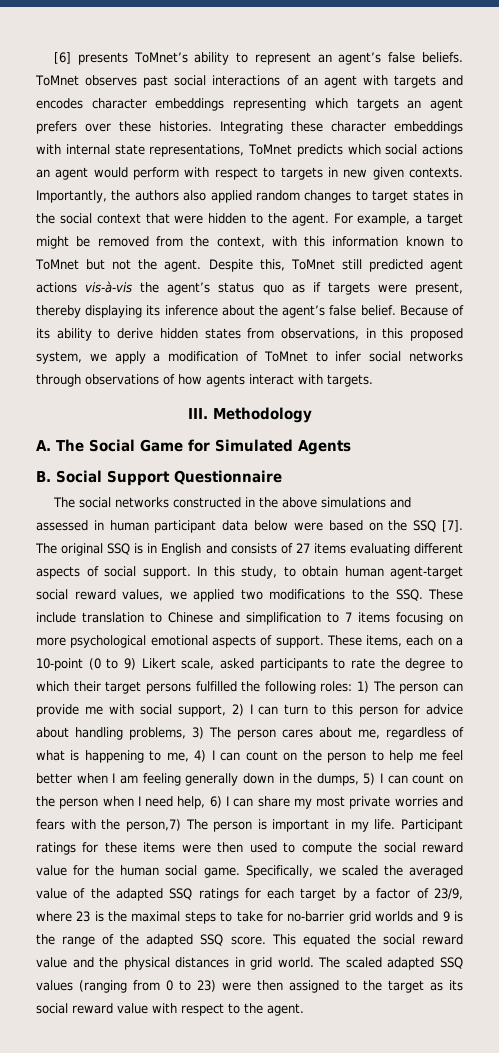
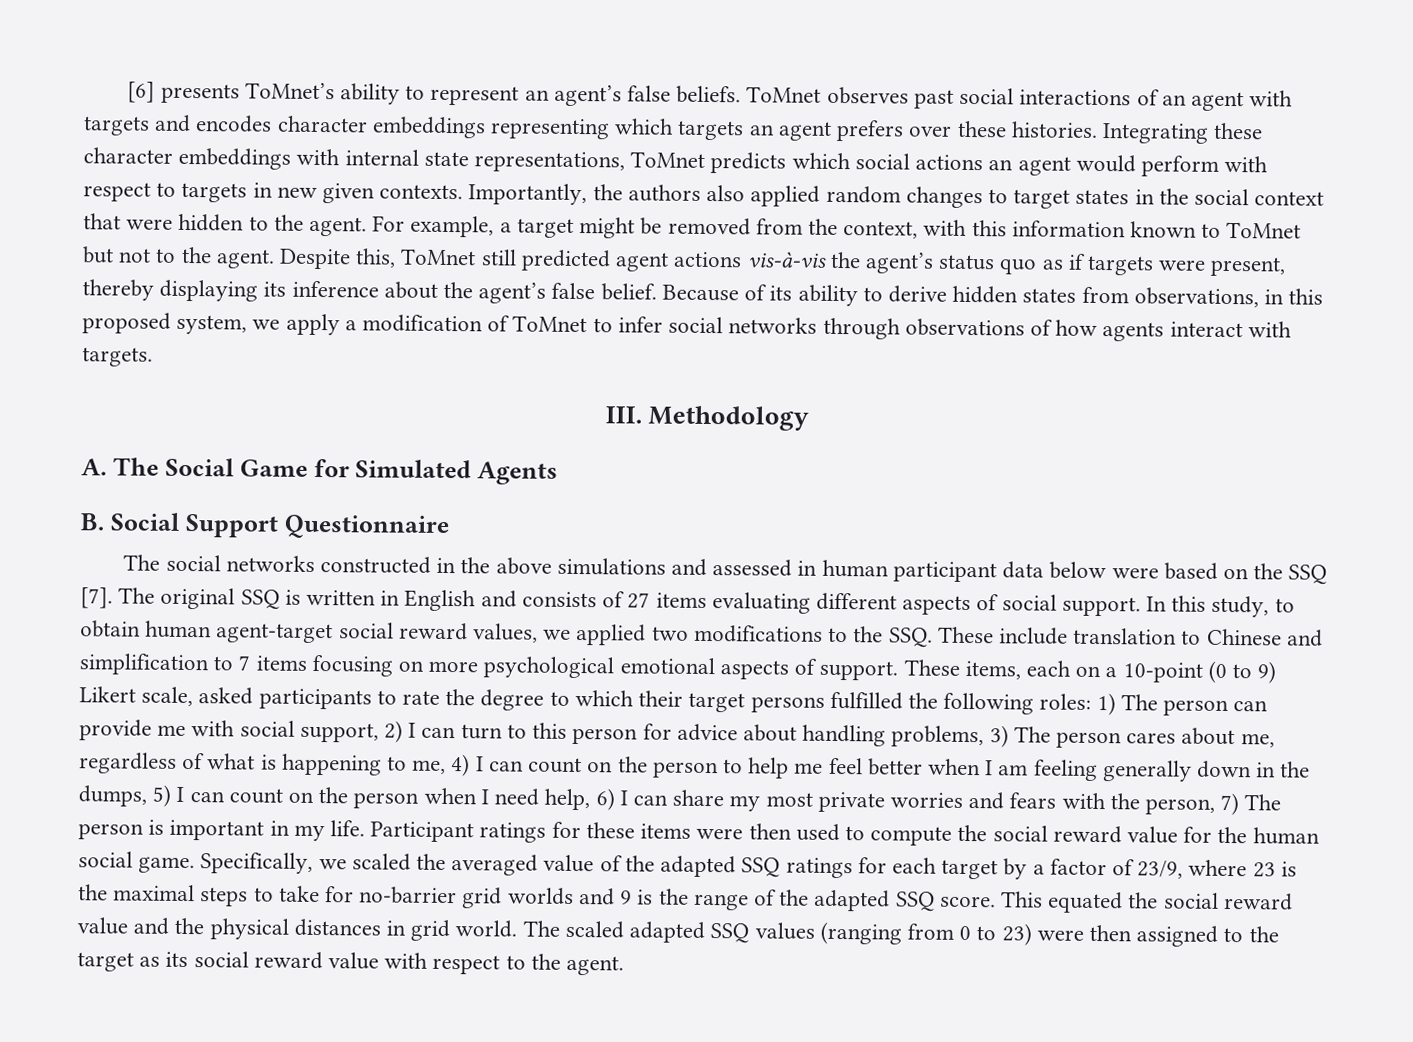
(132, 264) none -> [155,248,177,263] to
(144, 548) none -> [306,589,377,606] written
[125,819,181,832] person,7) -> [1145,792,1240,816] person, 7)

